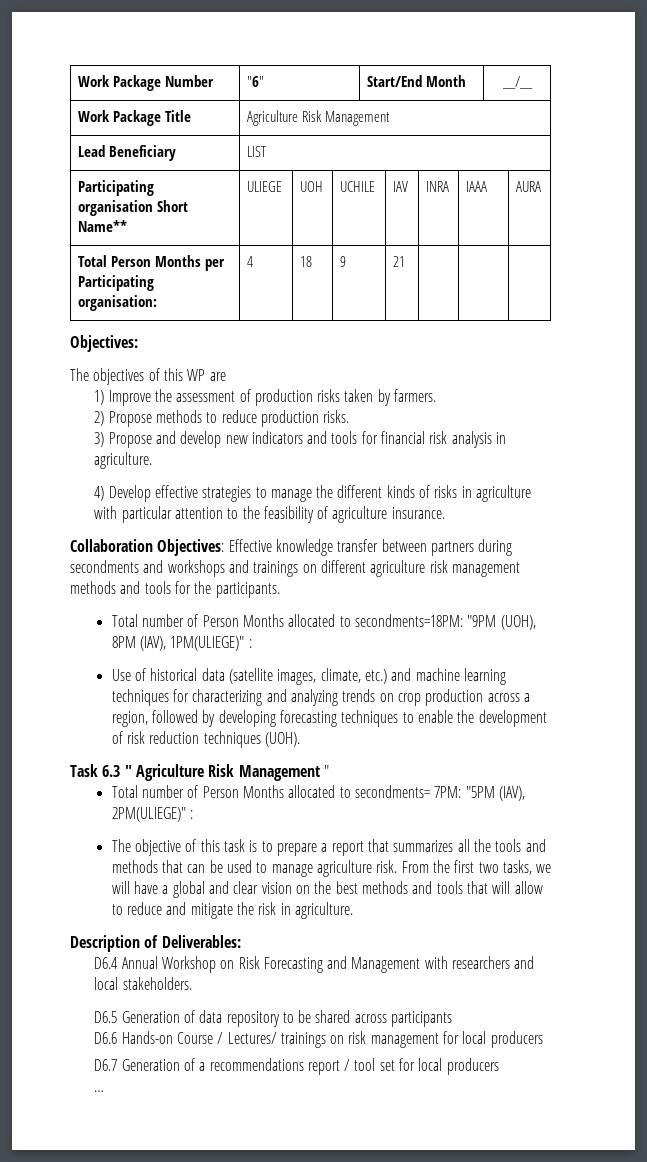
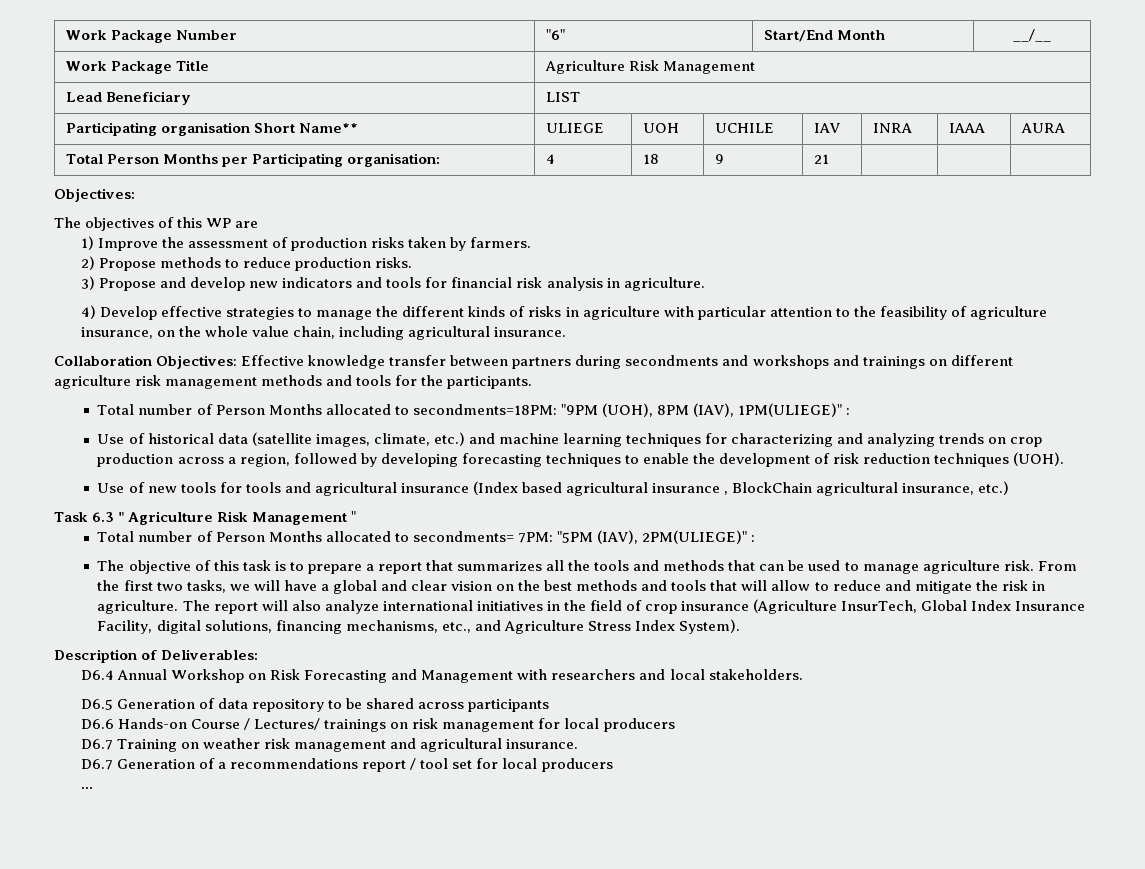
(388, 514) none -> [80,326,491,340] insurance, on the whole value chain, including agricultural
(301, 739) none -> [97,481,1010,496] // Use of new tools for tools and agricultural insurance (Index based agricultural insurance , BlockChain agricultural insurance, etc.)
(354, 910) none -> [182,599,1086,614] [97,619,740,634] The report will also analyze international initiatives in the field of crop insurance (Agriculture InsurTech, Global Index Insurance Facility, digital solutions, financing mechanisms, etc., and Agriculture Stress Index System).
(543, 1039) none -> [80,738,579,752] // D6.7 Training on weather risk management and agricultural insurance.

